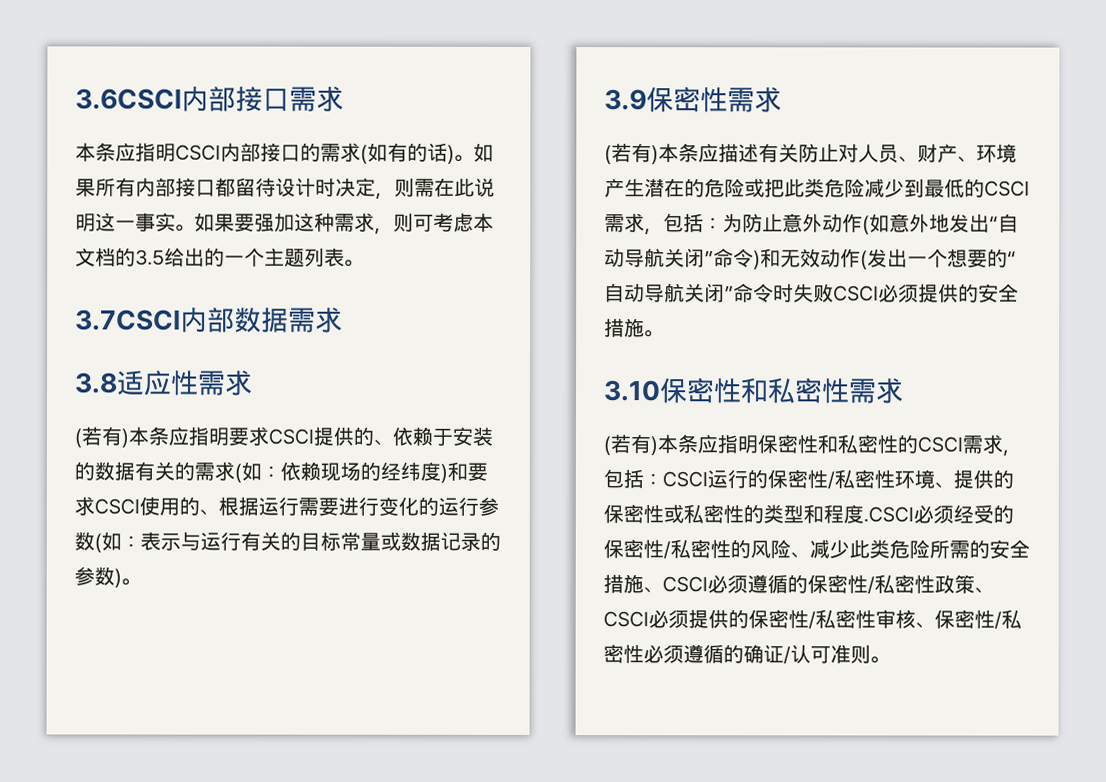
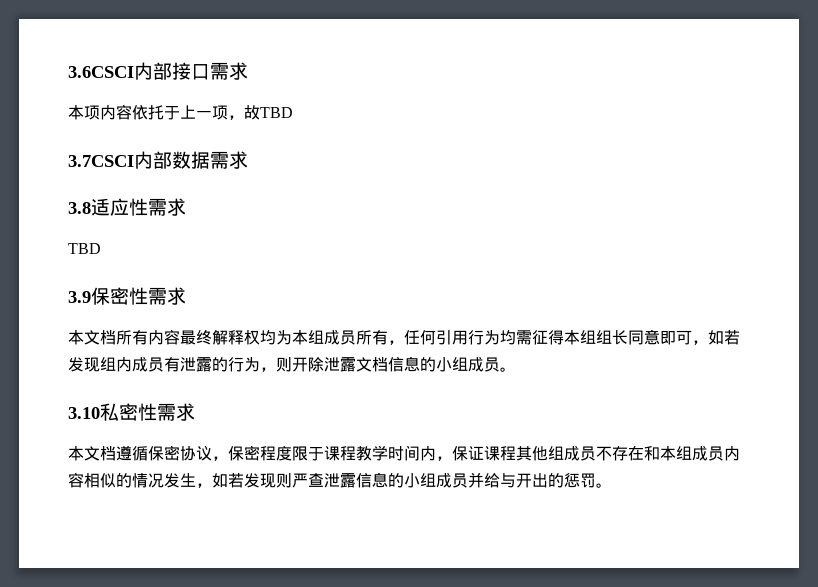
[95,142,494,164] [75,177,495,200] [75,212,494,235] [75,247,364,267] 条应指明CSCI内部接口的需求(如有的话)。如果所有内部接口都留待设计时决定，则需在此说明这一事实。如果要强加这种需求，则可考虑本文档的3.5给出的一个主题列表。 -> [84,104,293,120] 项内容依托于上一项，故TBD
[74,426,493,448] [74,461,488,483] [74,496,499,516] [74,531,501,553] [74,566,141,588] [604,86,782,113] [604,143,1017,165] [604,178,1030,198] [604,213,1019,236] [604,248,1017,270] [604,283,1019,303] [604,318,645,338] (若有)本条应指明要求CSCI提供的、依赖于安装的数据有关的需求(如：依赖现场的经纬度)和要求CSCI使用的、根据运行需要进行变化的运行参数(如：表示与运行有关的目标常量或数据记录的参数)。 // 3.9保密性需求 // (若有)本条应描述有关防止对人员、财产、环境产生潜在的危险或把此类危险减少到最低的CSCI需求，包括：为防止意外动作(如意外地发出“自动导航关闭”命令)和无效动作(发出一个想要的“自动导航关闭”命令时失败CSCI必须提供的安全措施 -> [68,243,101,254] [68,287,186,305] [68,329,740,345] [68,356,500,372] TBD // 3.9保密性需求 // 本文档所有内容最终解释权均为本组成员所有，任何引用行为均需征得本组组长同意即可，如若发现组内成员有泄露的行为，则开除泄露文档信息的小组成员
[659,377,769,404] 保密性和 -> (100, 413) none
[603,434,1022,457] [603,469,1014,490] [603,504,1014,524] [603,539,1030,560] [603,574,994,595] [603,609,1022,630] [603,644,871,665] (若有)本条应指明保密性和私密性的CSCI需求，包括：CSCI运行的保密性/私密性环境、提供的保密性或私密性的类型和程度.CSCI必须经受的保密性/私密性的风险、减少此类危险所需的安全措施、CSCI必须遵循的保密性/私密性政策、CSCI必须提供的保密性/私密性审核、保密性/私密性必须遵循的确证/认可准则 -> [68,445,740,461] [68,472,596,488] 本文档遵循保密协议，保密程度限于课程教学时间内，保证课程其他组成员不存在和本组成员内容相似的情况发生，如若发现则严查泄露信息的小组成员并给与开出的惩罚

